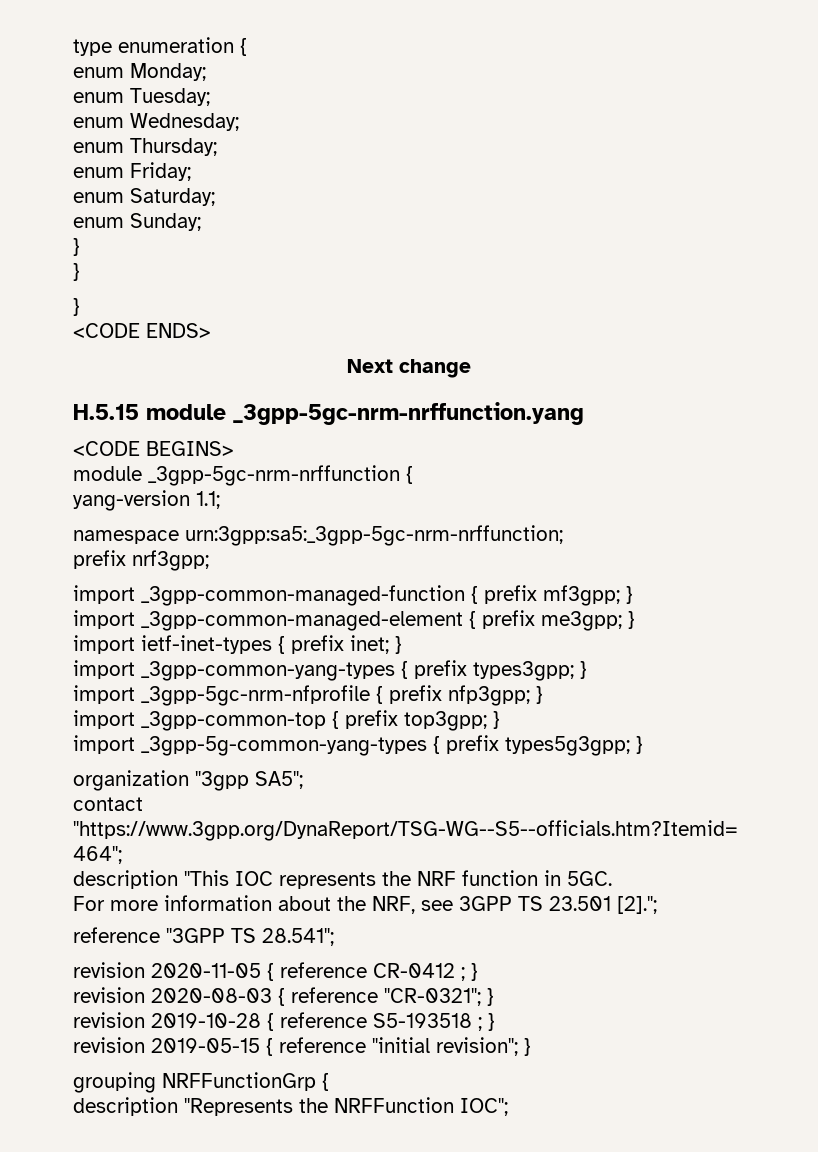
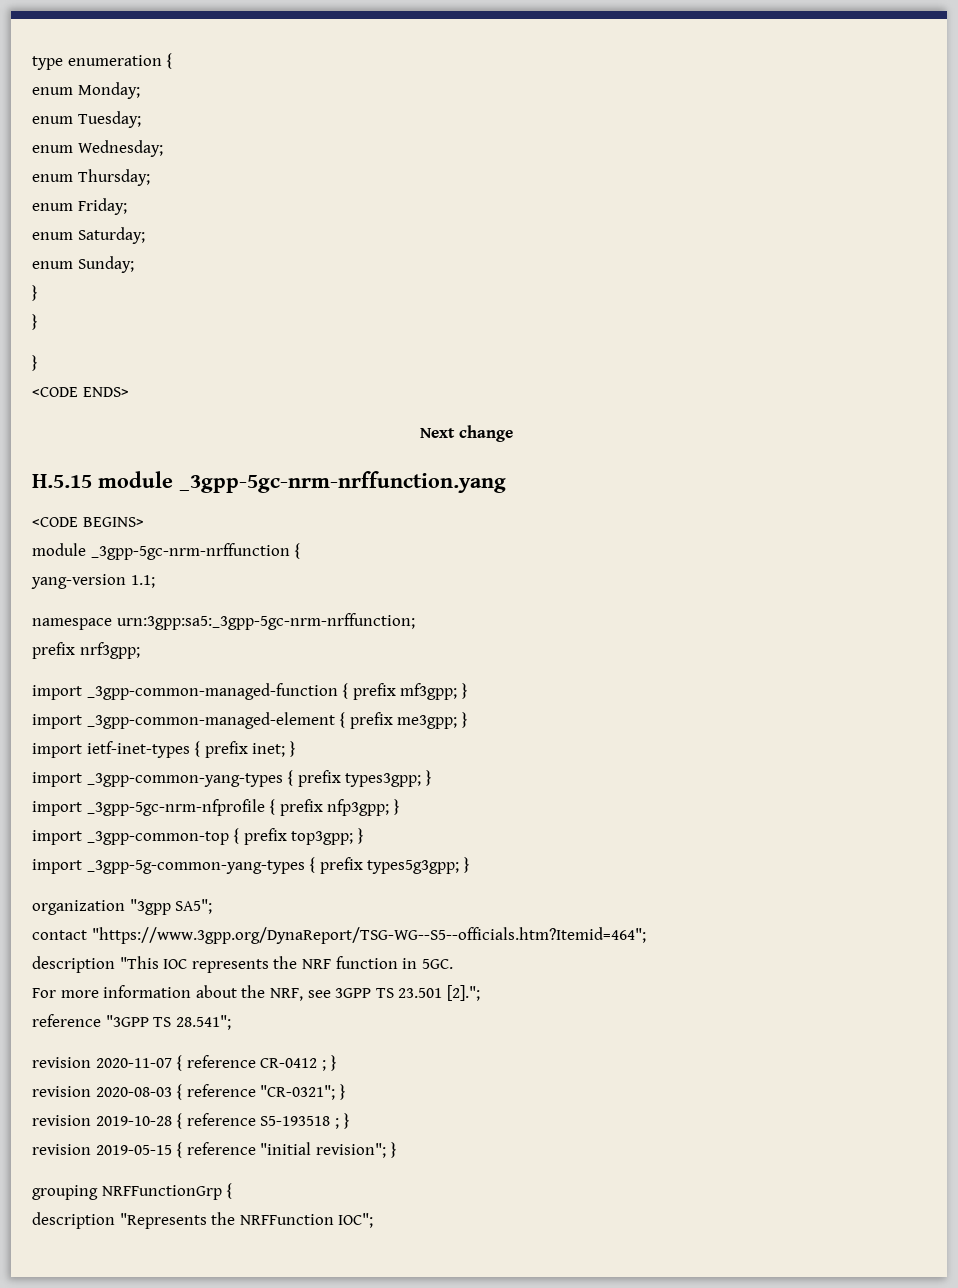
[151,963,261,978] 2020-11-05 -> [95,1058,172,1068] 2020-11-07

